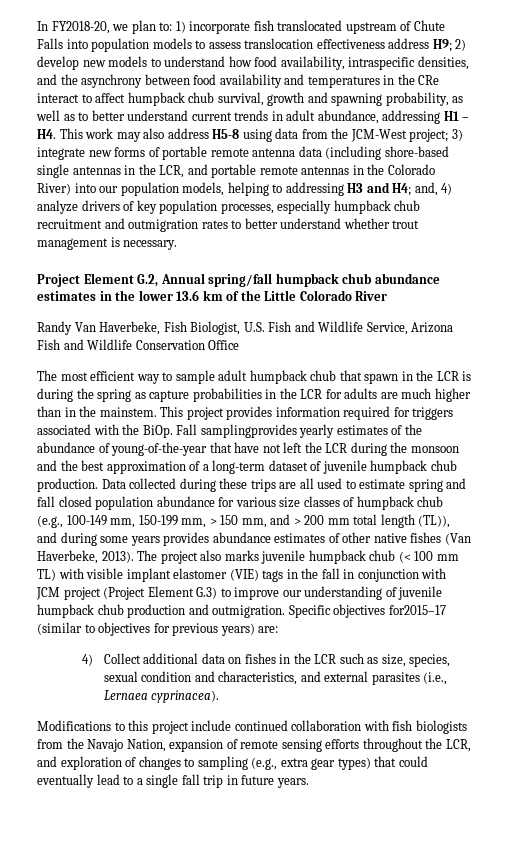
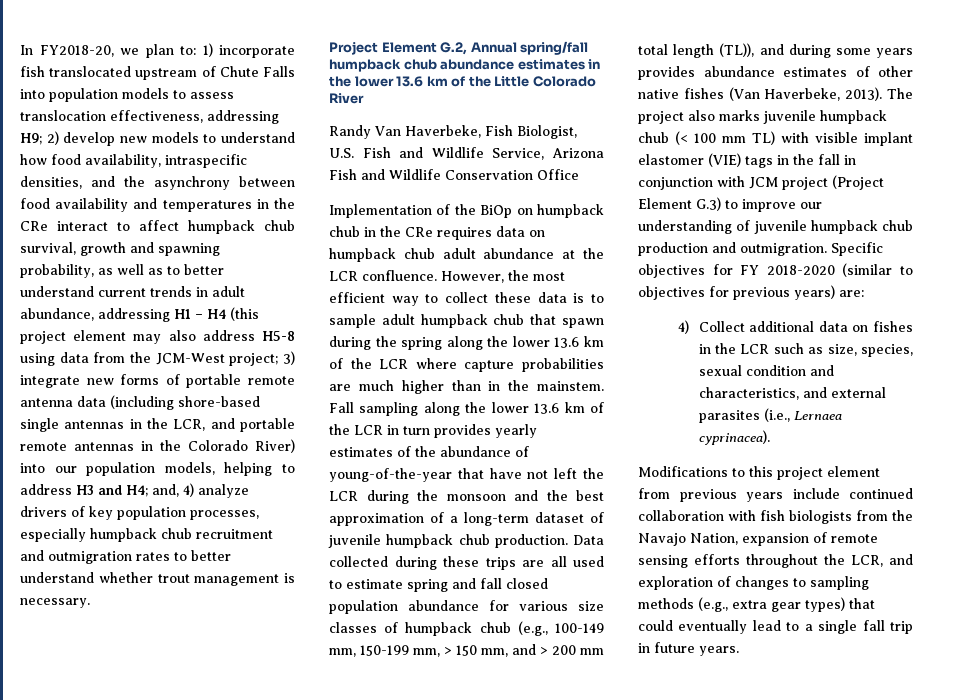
[316,38,430,49] effectiveness address -> [110,110,279,124] effectiveness, addressing
[37,128,114,139] H4. This work -> [207,307,259,321] [20,330,127,344] H4 (this project element
[285,182,344,196] addressing -> [20,484,72,495] address
[37,370,160,384] The most efficient way -> [329,204,604,218] [329,226,545,240] [329,248,604,262] [329,270,565,283] [329,292,585,306] Implementation of the BiOp on humpback chub in the CRe requires data on humpback chub adult abundance at the LCR confluence. However, the most efficient way to collect these data is
[401,370,472,381] [37,388,378,402] in the LCR is during the spring as capture probabilities in the LCR for adults -> [329,336,604,350] [329,358,604,372] during the spring along the lower 13.6 km of the LCR where capture probabilities
[160,406,454,420] [37,424,297,438] This project provides information required for triggers associated with the BiOp. Fall samplingprovides -> [329,402,604,416] [329,424,491,438] Fall sampling along the lower 13.6 km of the LCR in turn provides
[388,605,446,615] for2015–17 -> [712,264,835,275] for FY 2018-2020
(189, 727) none -> [827,466,880,477] [638,488,783,502] element from previous years
(248, 763) none -> [638,598,694,609] methods

